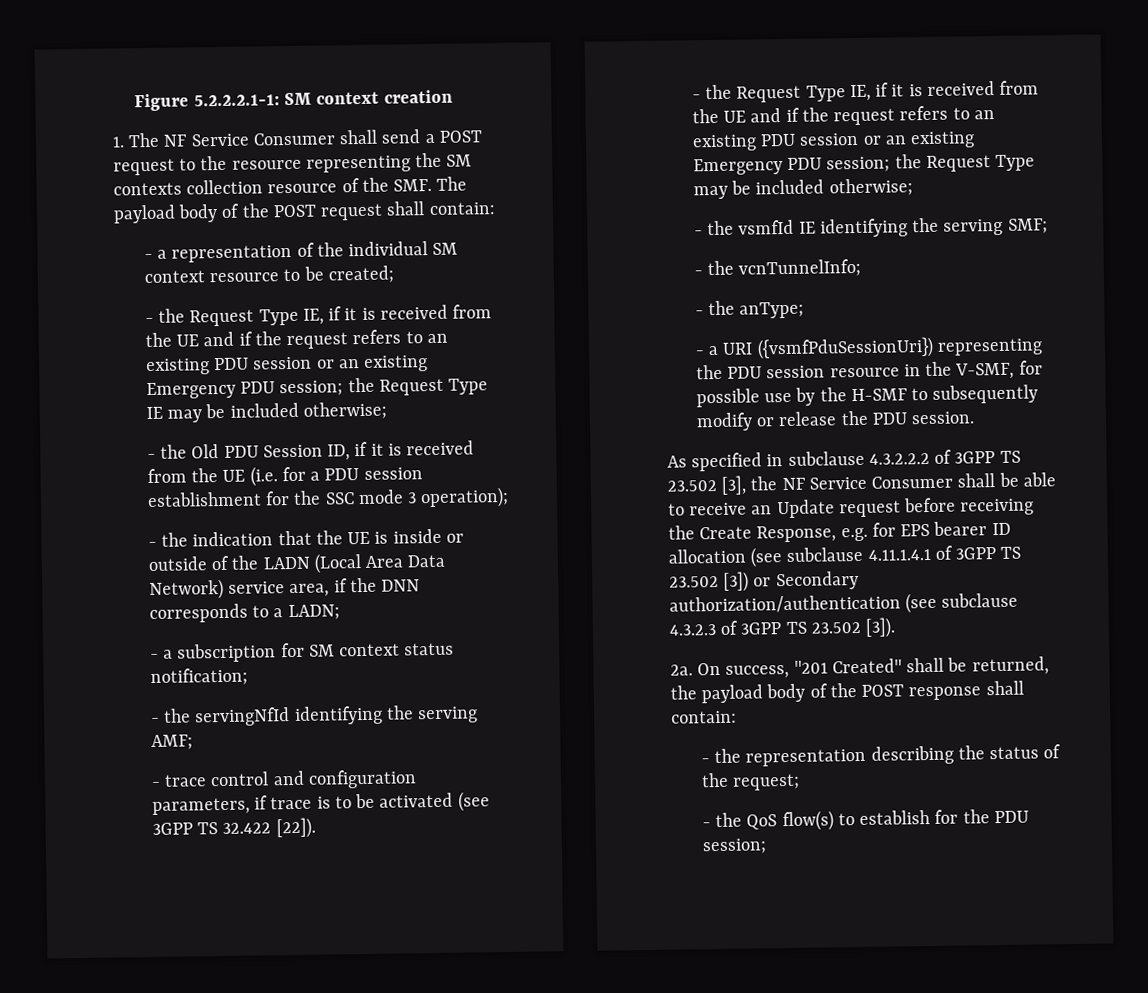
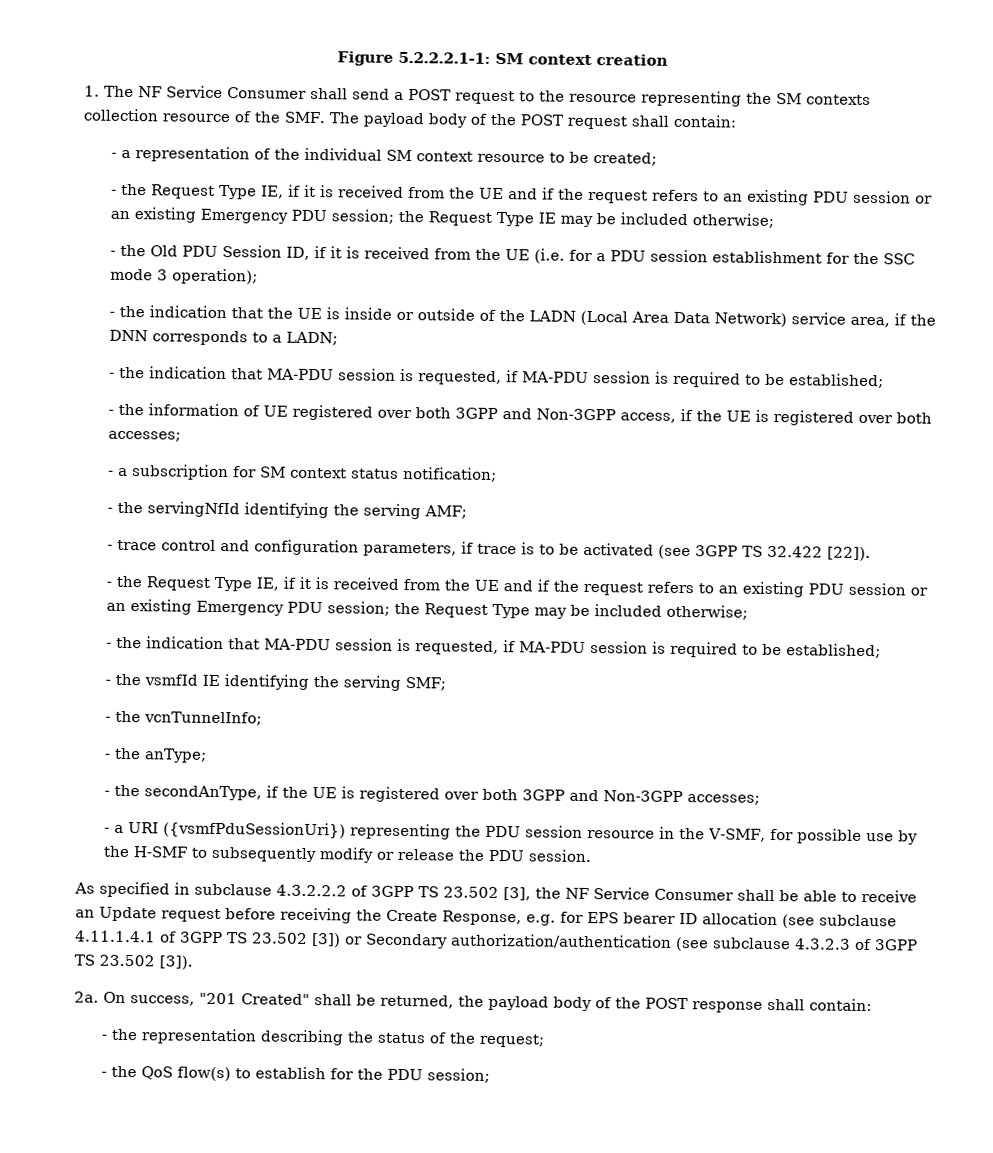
(340, 612) none -> [108,366,884,389] [107,403,932,426] [107,430,181,442] // - the indication that MA-PDU session is requested, if MA-PDU session is required to be established; // - the information of UE registered over both 3GPP and Non-3GPP access, if the UE is registered over both accesses;
(913, 187) none -> [105,636,881,659] // - the indication that MA-PDU session is requested, if MA-PDU session is required to be established;
(805, 310) none -> [103,784,760,805] // - the secondAnType, if the UE is registered over both 3GPP and Non-3GPP accesses;

